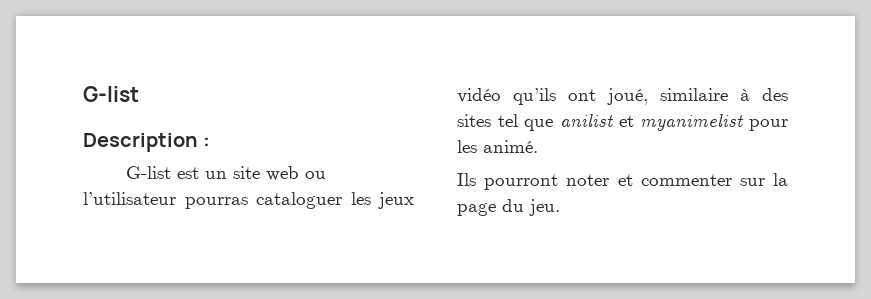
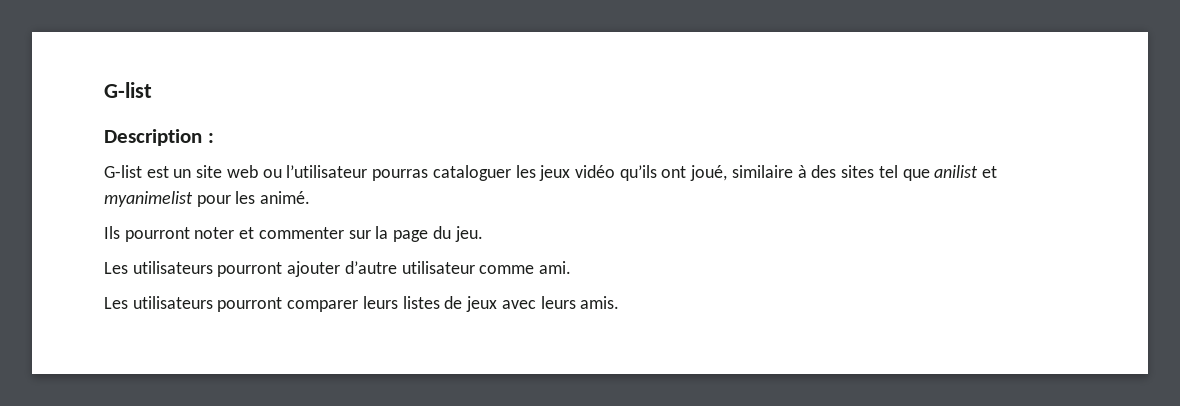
(560, 207) none -> [104,261,572,277] [104,296,620,312] // Les utilisateurs pourront ajouter d’autre utilisateur comme ami. // Les utilisateurs pourront comparer leurs listes de jeux avec leurs amis.

